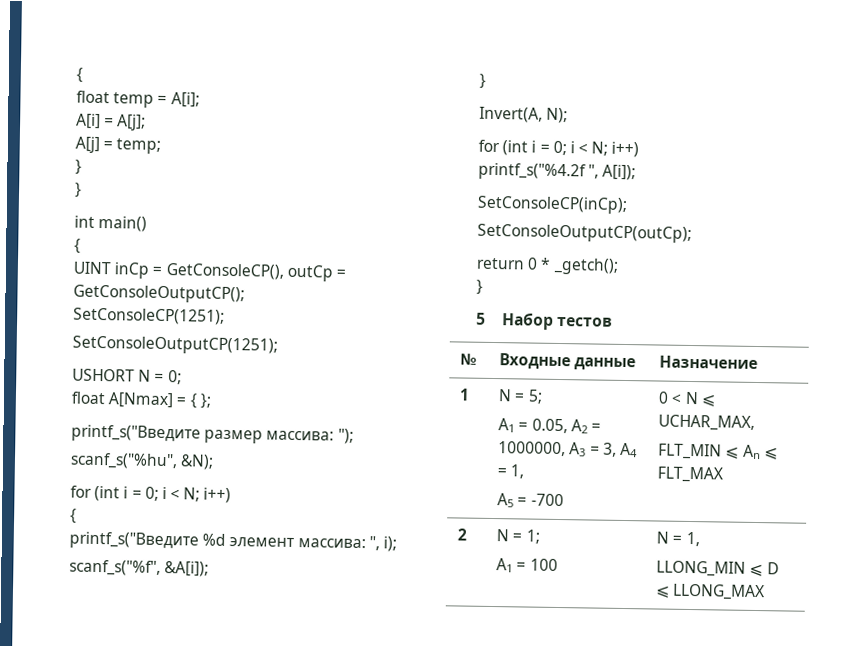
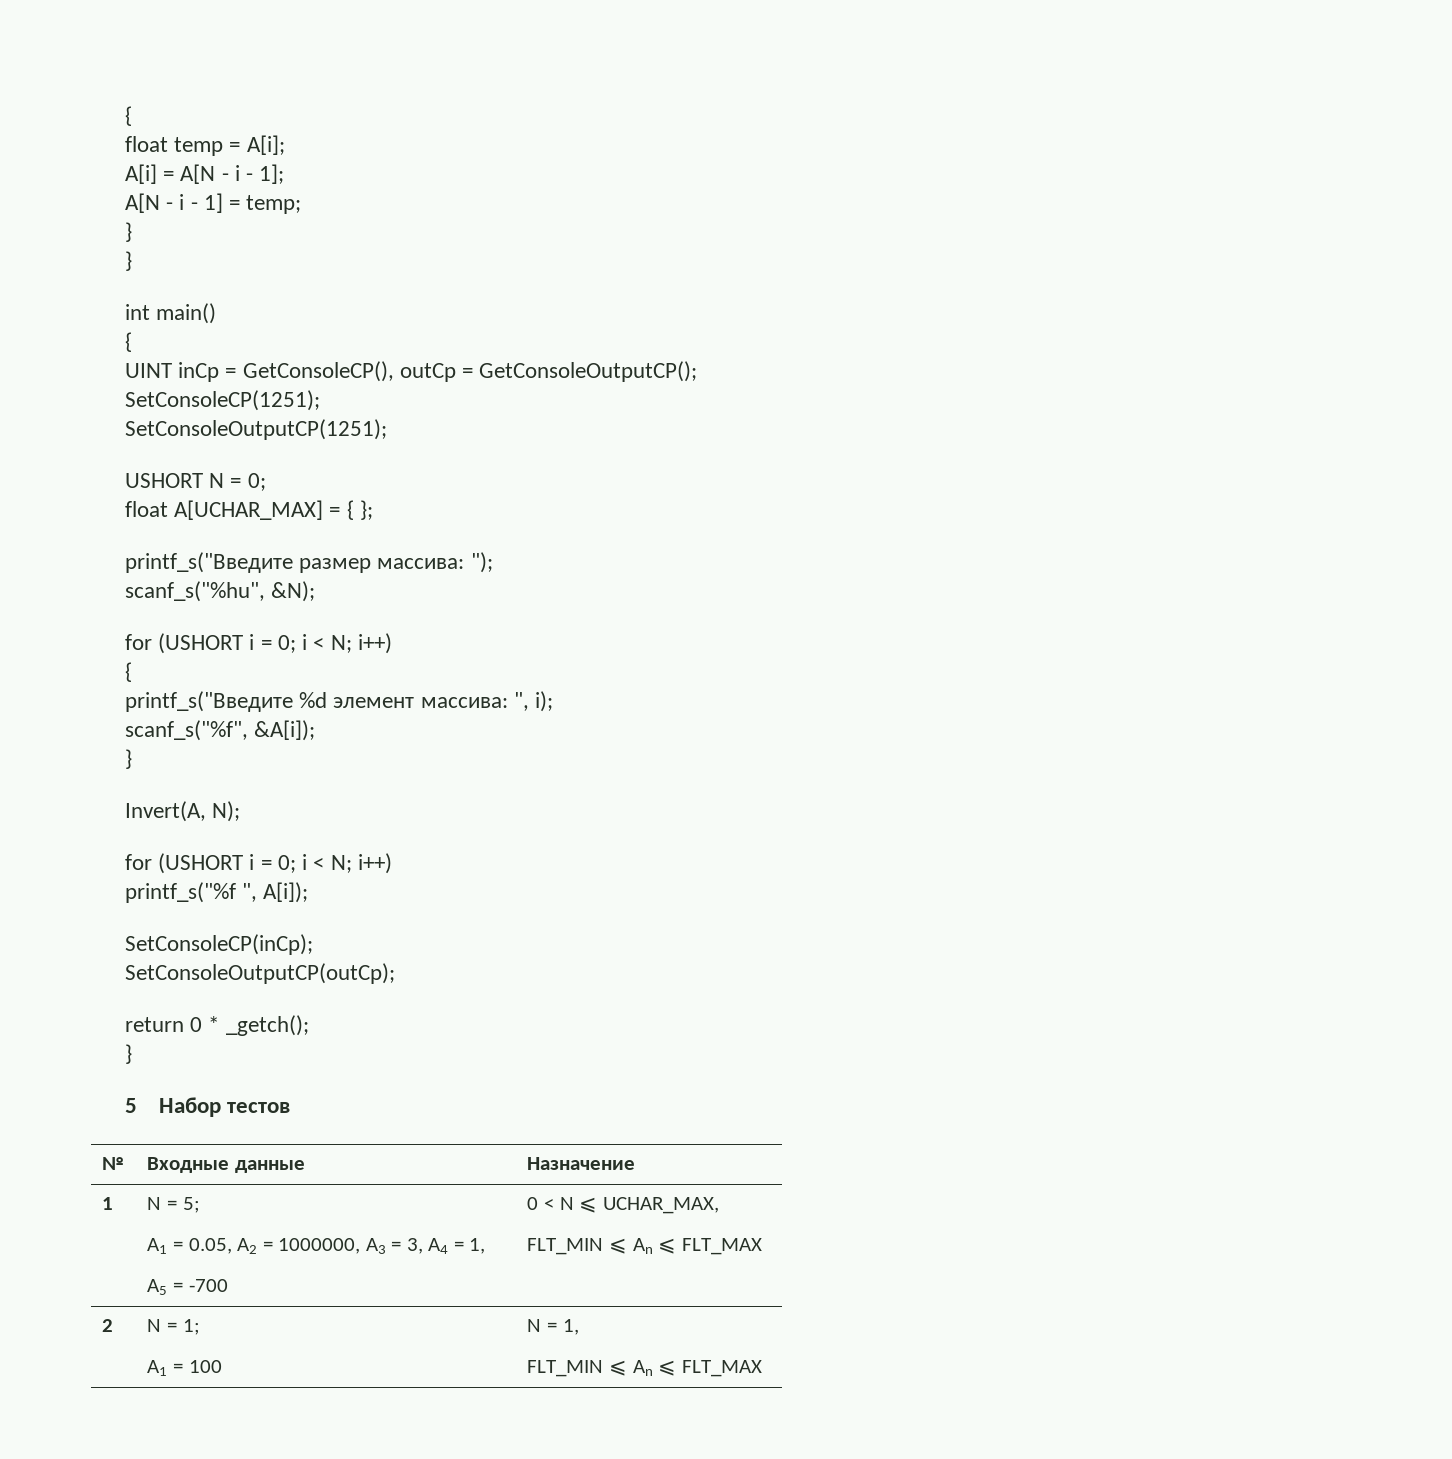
[116,114,147,131] [74,136,100,153] A[j]; // A[j] -> [180,164,285,184] [125,193,223,213] A[N - i - 1]; // A[N - i - 1]
[108,392,175,409] A[Nmax] -> [174,500,324,520] A[UCHAR_MAX]
[94,485,121,502] (int -> [158,633,244,654] (USHORT
[502,140,640,158] [477,162,586,181] (int i = 0; i < N; i++) // printf_s("%4.2f -> [158,853,392,874] [125,882,237,903] (USHORT i = 0; i < N; i++) // printf_s("%f
[656,560,779,577] [655,583,767,601] LLONG_MIN ⩽ D ⩽ LLONG_MAX -> [527,1360,762,1377] FLT_MIN ⩽ An ⩽ FLT_MAX

